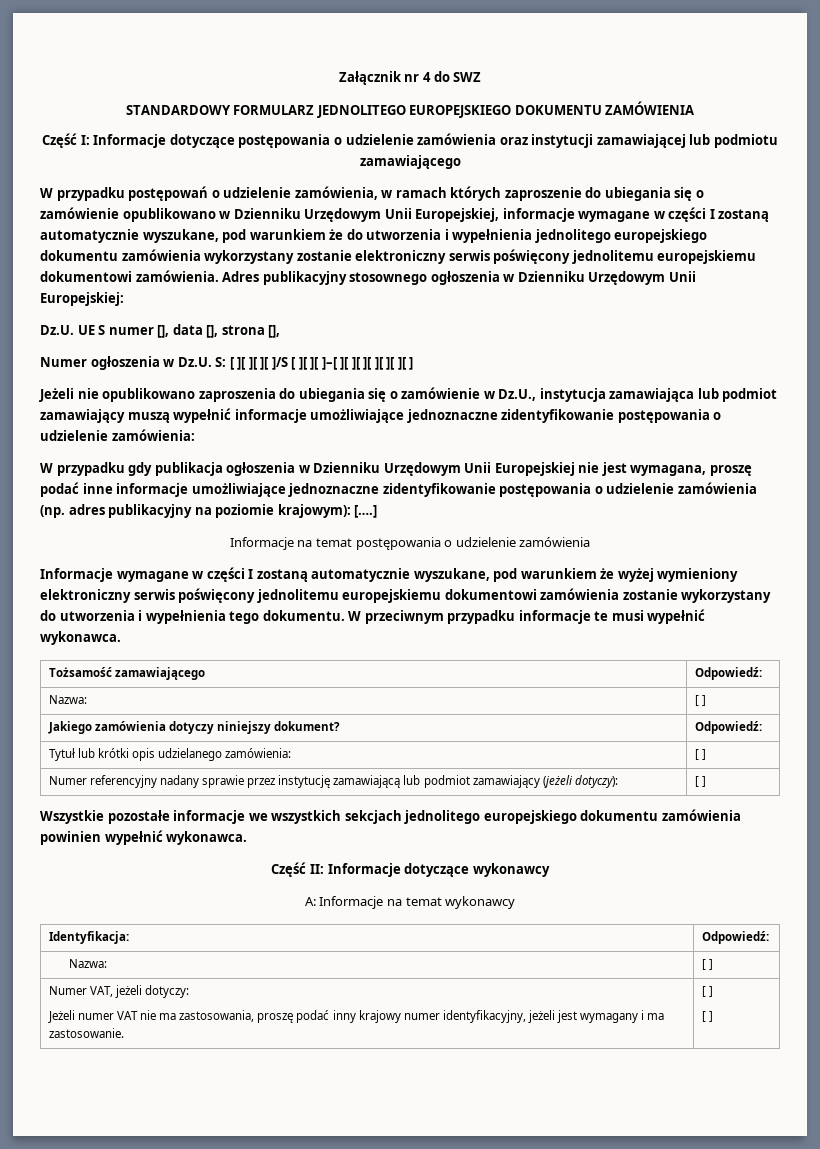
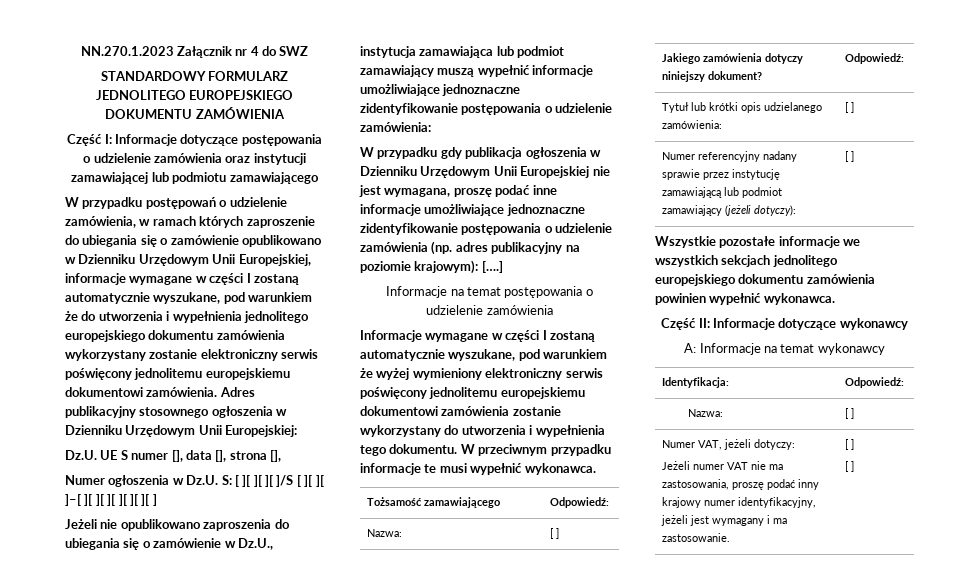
(338, 78) none -> [80,46,174,56] NN.270.1.2023

